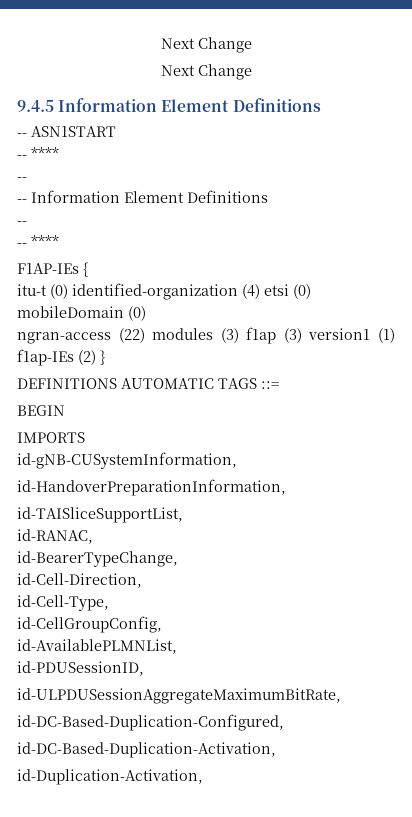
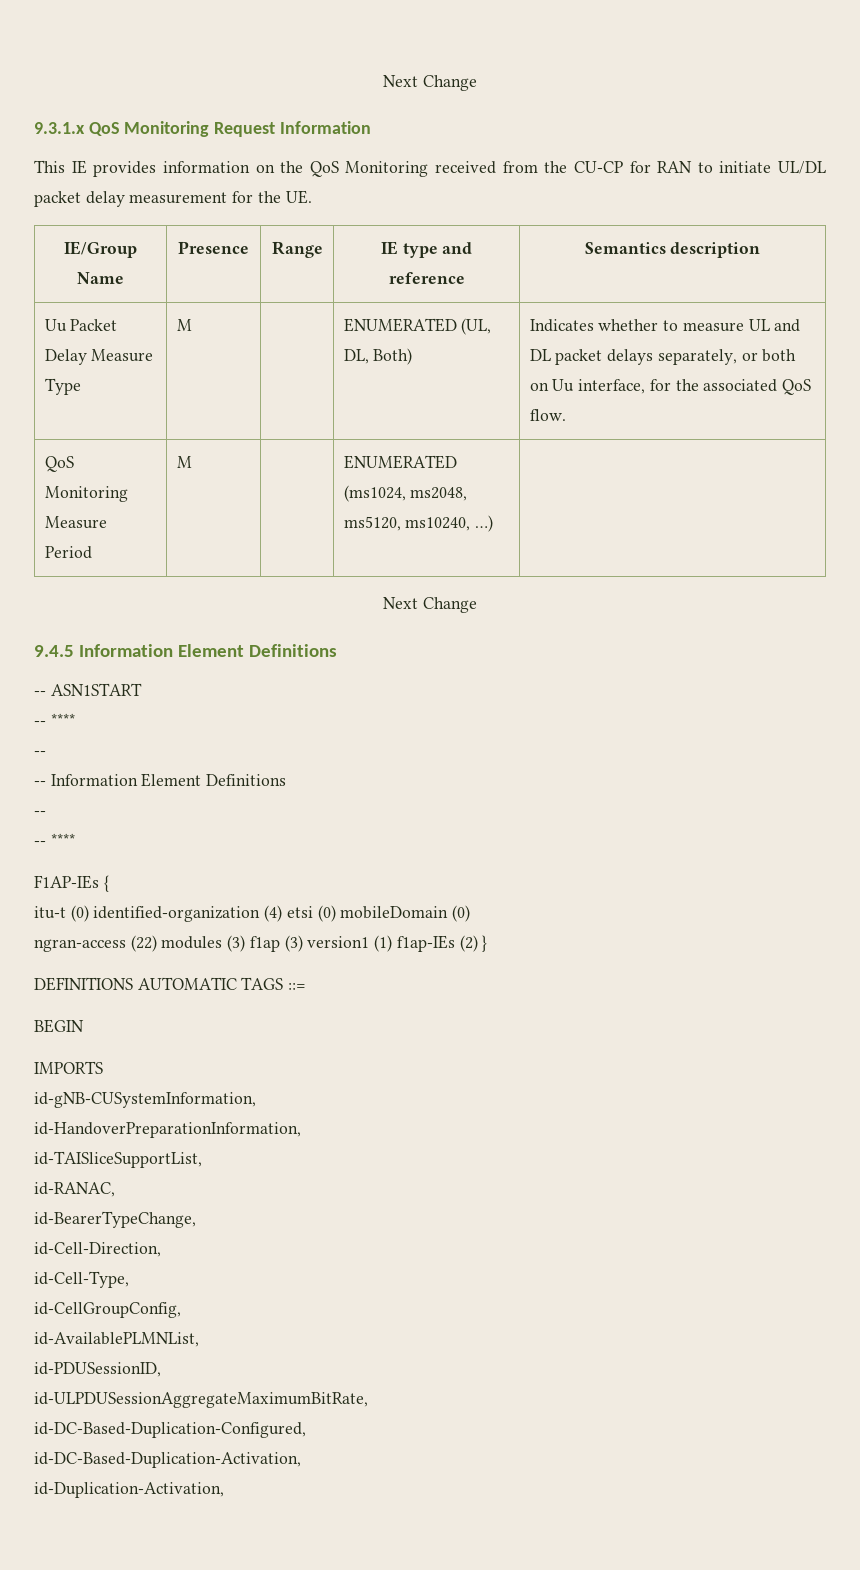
[160,37,252,53] Next Change -> [383,75,477,91] [34,121,371,137] [34,160,826,177] [34,190,312,207] [64,241,137,258] [77,272,124,284] [177,241,249,254] [271,241,323,258] [380,241,473,258] [388,272,465,284] [584,242,761,258] [44,319,118,332] [44,349,154,365] [44,378,81,395] [176,319,192,331] [343,318,492,335] [343,348,413,365] [529,319,801,332] [529,349,797,365] [529,379,812,395] [529,409,566,421] [44,456,74,472] [44,486,128,502] [44,516,107,529] [44,546,92,559] [176,456,192,468] [343,455,457,469] [343,485,468,502] [343,515,494,532] Next Change // 9.3.1.x QoS Monitoring Request Information // This IE provides information on the QoS Monitoring received from the CU-CP for RAN to initiate UL/DL packet delay measurement for the UE. // IE/Group Name | Presence | Range | IE type and reference | Semantics description // Uu Packet Delay Measure Type | M | | ENUMERATED (UL, DL, Both) | Indicates whether to measure UL and DL packet delays separately, or both on Uu interface, for the associated QoS flow. // QoS Monitoring Measure Period | M | | ENUMERATED (ms1024, ms2048, ms5120, ms10240, …) |

